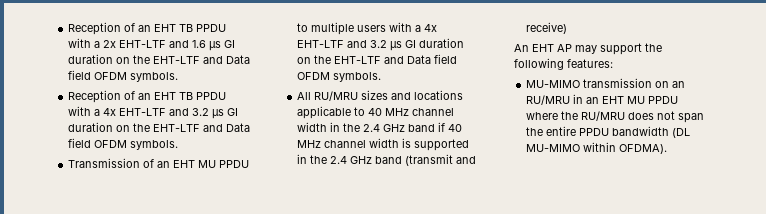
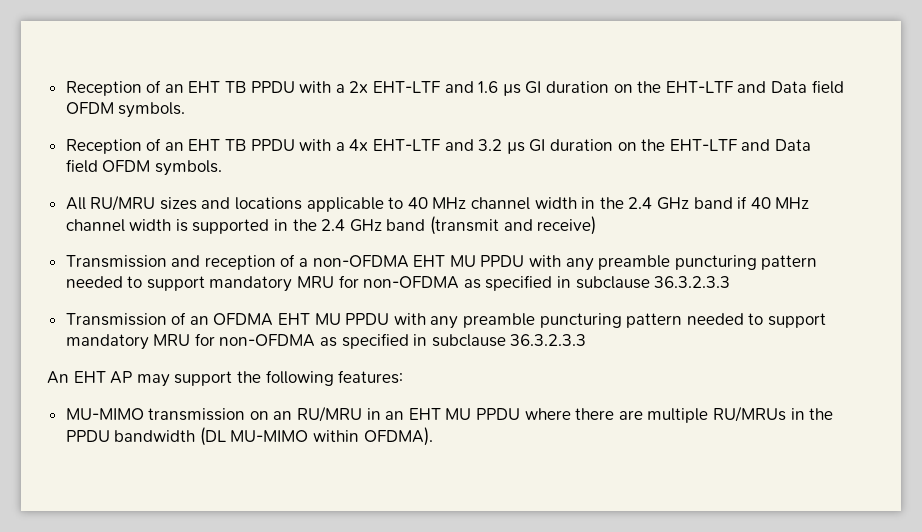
[68,158,250,168] [297,22,438,35] [297,38,465,51] [297,54,458,64] [297,72,382,82] // Transmission of an EHT MU PPDU to multiple users with a 4x EHT-LTF and 3.2 µs GI duration on the EHT-LTF and Data field OFDM symbols. -> (222, 168) none
(568, 28) none -> [65,254,818,271] [65,275,731,292] [65,312,826,329] [65,333,587,350] // Transmission and reception of a non-OFDMA EHT MU PPDU with any preamble puncturing pattern needed to support mandatory MRU for non-OFDMA as specified in subclause 36.3.2.3.3 // Transmission of an OFDMA EHT MU PPDU with any preamble puncturing pattern needed to support mandatory MRU for non-OFDMA as specified in subclause 36.3.2.3.3
[561,111,705,123] [526,126,577,136] the RU/MRU does not span the entire -> [575,406,834,423] there are multiple RU/MRUs in the

